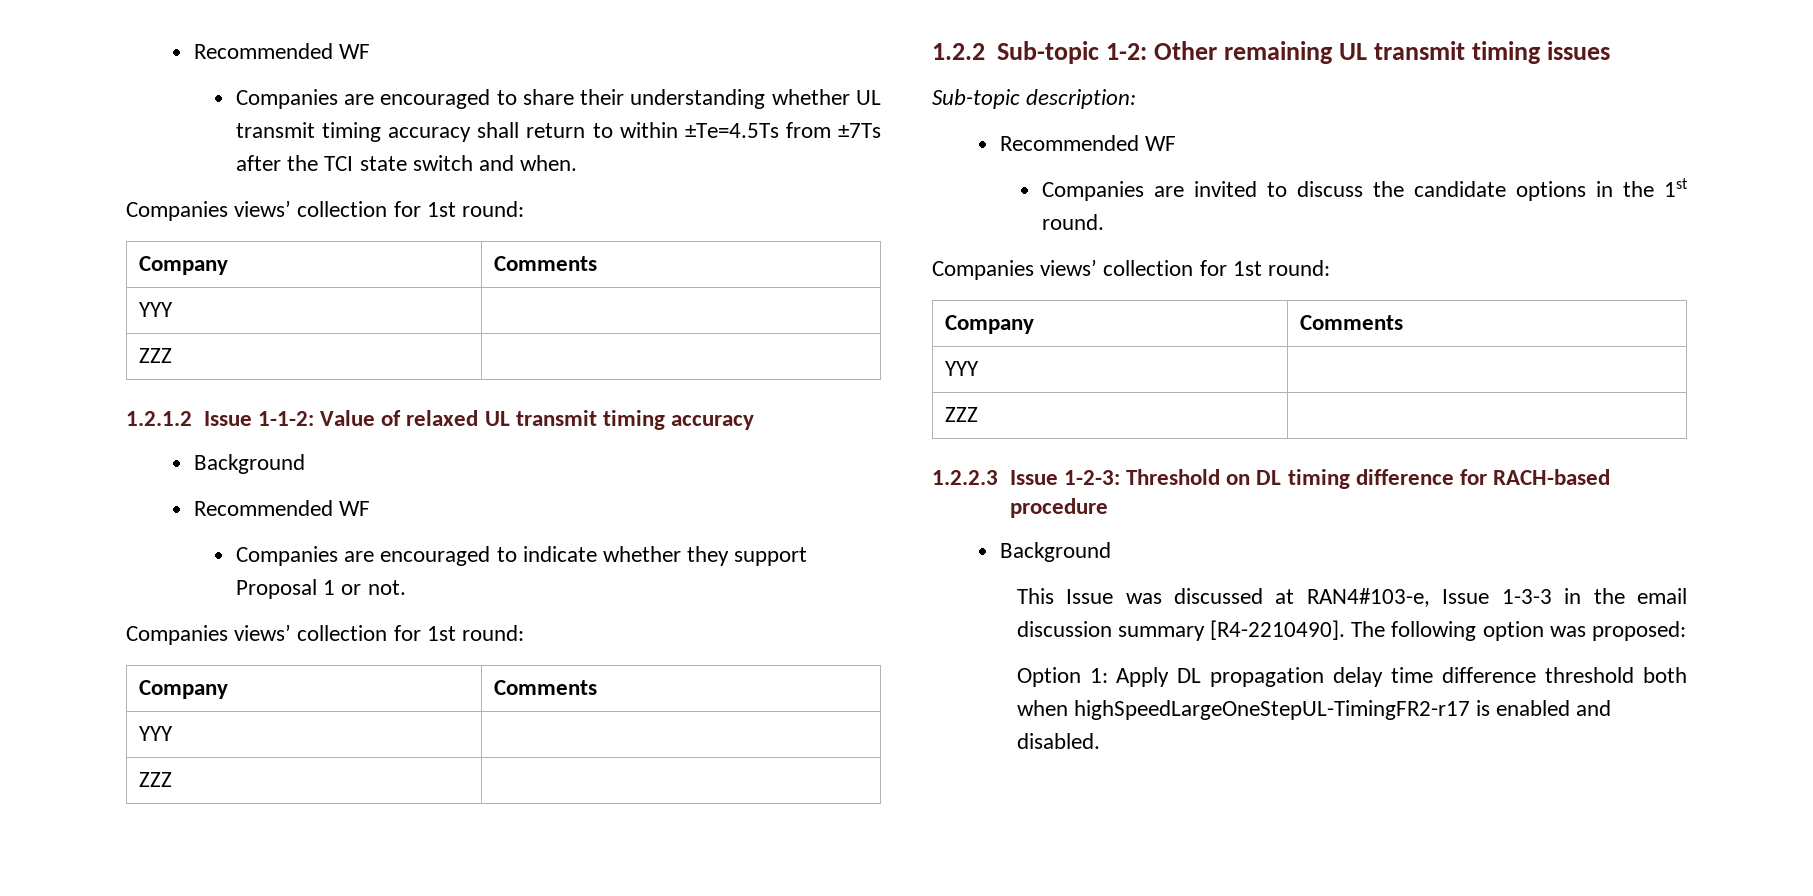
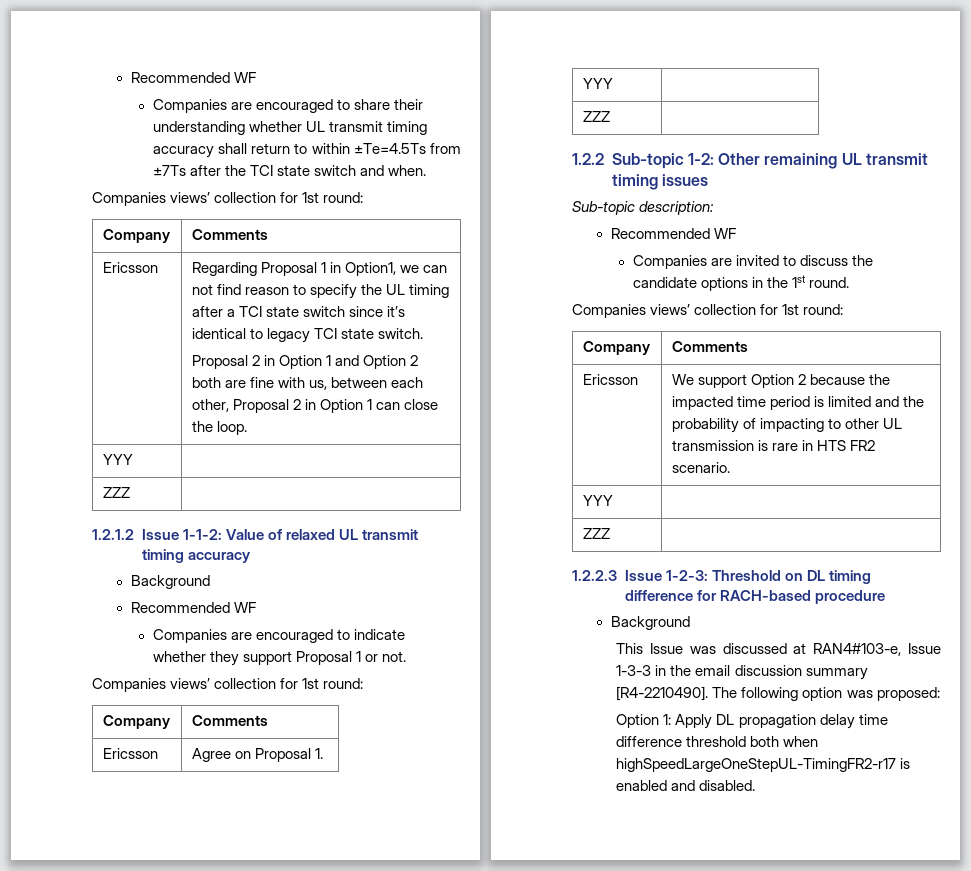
(597, 263) none -> [102,262,158,273] [191,262,448,276] [191,284,450,299] [191,306,406,317] [191,328,424,343] [191,355,419,369] [191,377,424,390] [191,399,439,413] [191,421,247,435] // Ericsson | Regarding Proposal 1 in Option1, we can not find reason to specify the UL timing after a TCI state switch since it’s identical to legacy TCI state switch. // Proposal 2 in Option 1 and Option 2 both are fine with us, between each other, Proposal 2 in Option 1 can close the loop.
(597, 687) none -> [102,748,158,759] [191,748,323,762] // Ericsson | Agree on Proposal 1.
(1403, 322) none -> [582,374,638,385] [671,374,891,388] [671,396,925,410] [671,418,903,433] [671,440,876,451] [671,462,730,473] // Ericsson | We support Option 2 because the impacted time period is limited and the probability of impacting to other UL transmission is rare in HTS FR2 scenario.

